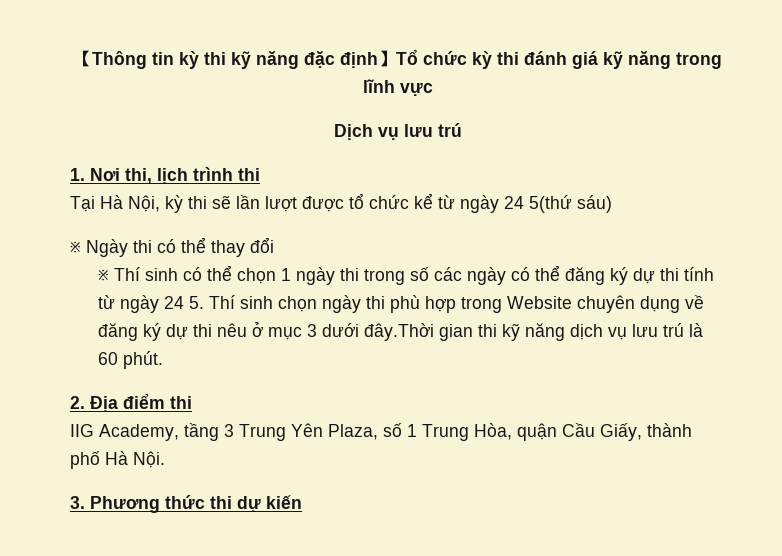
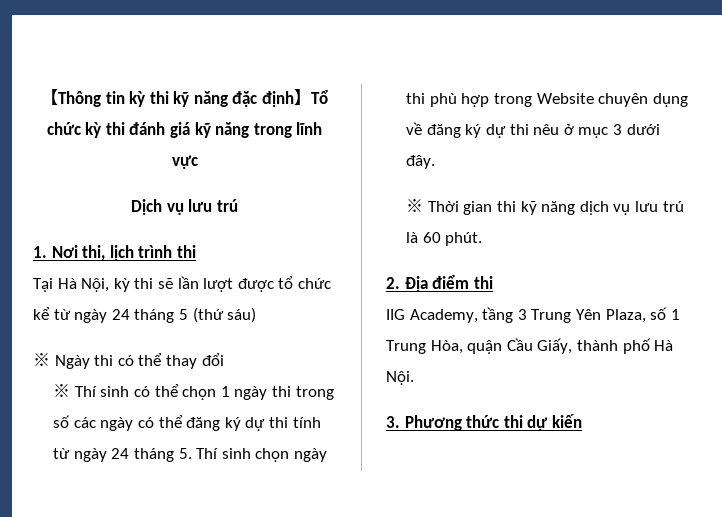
[529,195,572,213] 5(thứ -> [134,307,224,323] tháng 5 (thứ
(185, 302) none -> [134,448,175,462] tháng
[364,323,435,341] đây.Thời -> [406,155,436,169] [406,199,459,212] đây. // ※ Thời

